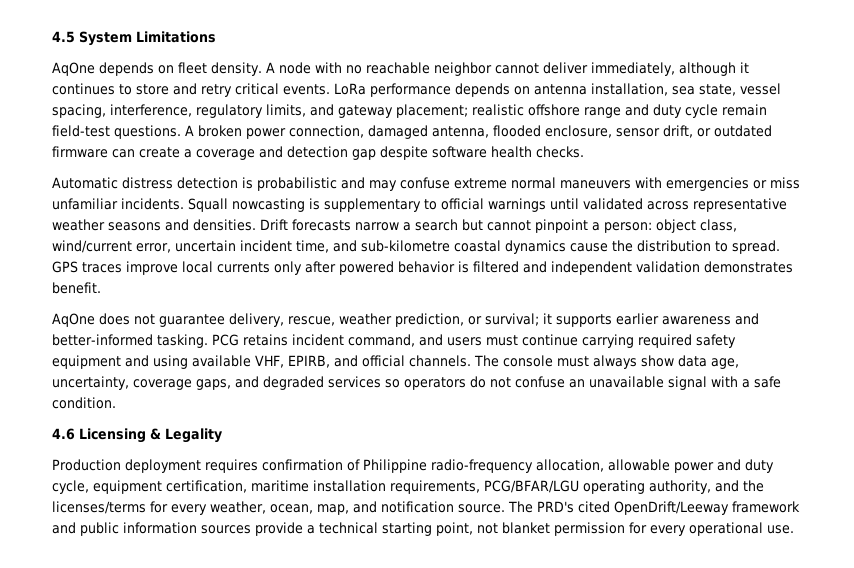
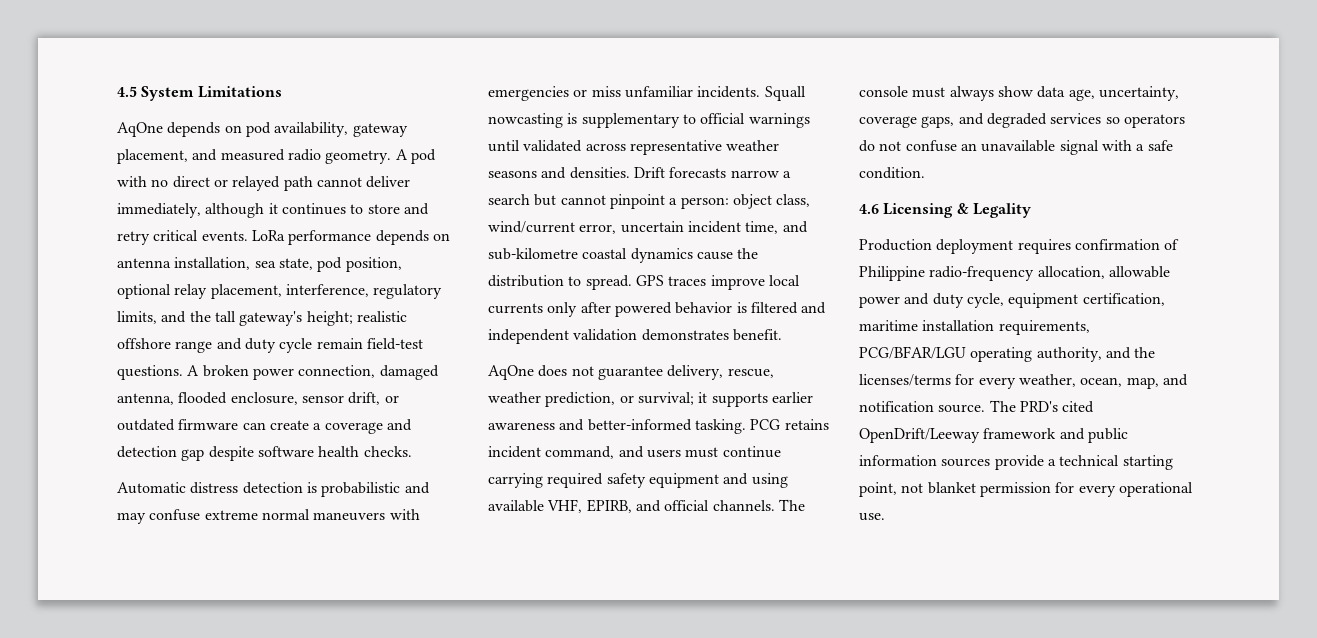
[178,62,492,76] fleet density. A node with no reachable neighbor -> [245,122,408,137] [117,149,436,164] [117,176,313,191] pod availability, gateway placement, and measured radio geometry. A pod with no direct or relayed path
[740,83,781,95] [52,104,468,118] vessel spacing, interference, regulatory limits, and gateway placement; -> [317,257,402,272] [117,284,443,299] [117,311,353,326] pod position, optional relay placement, interference, regulatory limits, and the tall gateway's height;

